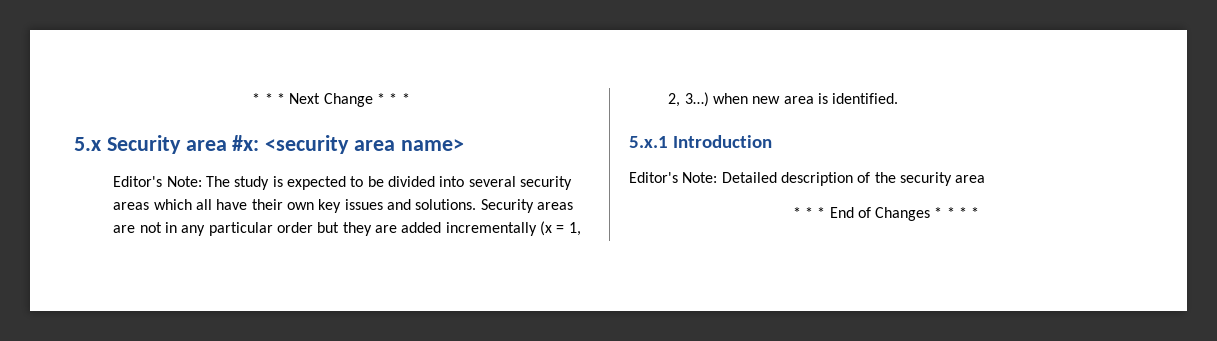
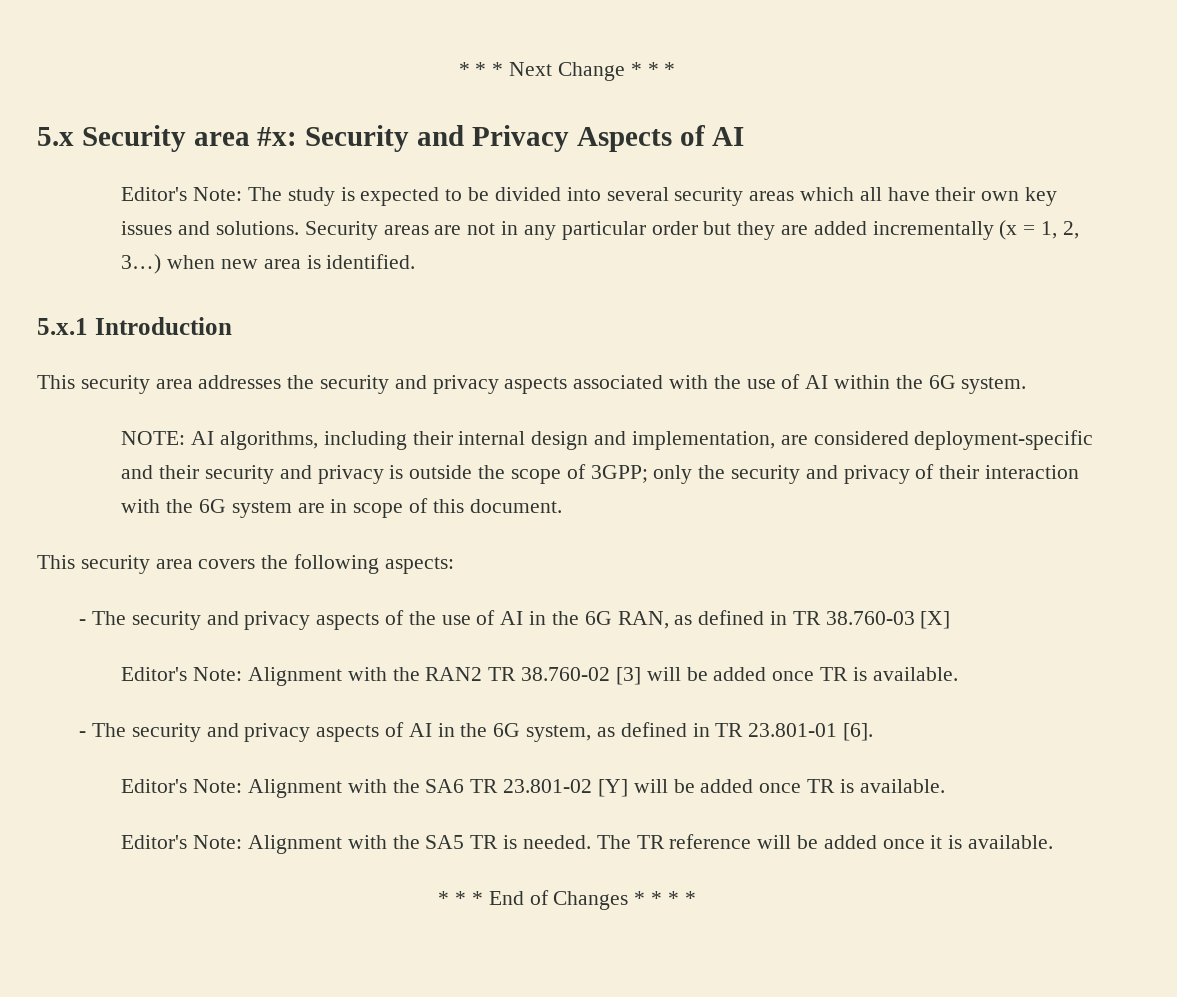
[265,135,464,154] <security area name> -> [305,125,745,152] Security and Privacy Aspects of AI
[629,172,986,186] Editor's Note: Detailed description of the security area -> [37,374,1027,394] [121,430,1094,450] [121,464,1079,484] [121,498,562,518] [37,554,454,574] [79,610,951,630] [121,667,958,686] [79,722,873,742] [121,779,945,798] [121,834,1053,854] This security area addresses the security and privacy aspects associated with the use of AI within the 6G system. // NOTE: AI algorithms, including their internal design and implementation, are considered deployment-specific and their security and privacy is outside the scope of 3GPP; only the security and privacy of their interaction with the 6G system are in scope of this document. // This security area covers the following aspects: // - The security and privacy aspects of the use of AI in the 6G RAN, as defined in TR 38.760-03 [X] // Editor's Note: Alignment with the RAN2 TR 38.760-02 [3] will be added once TR is available. // - The security and privacy aspects of AI in the 6G system, as defined in TR 23.801-01 [6]. // Editor's Note: Alignment with the SA6 TR 23.801-02 [Y] will be added once TR is available. // Editor's Note: Alignment with the SA5 TR is needed. The TR reference will be added once it is available.

